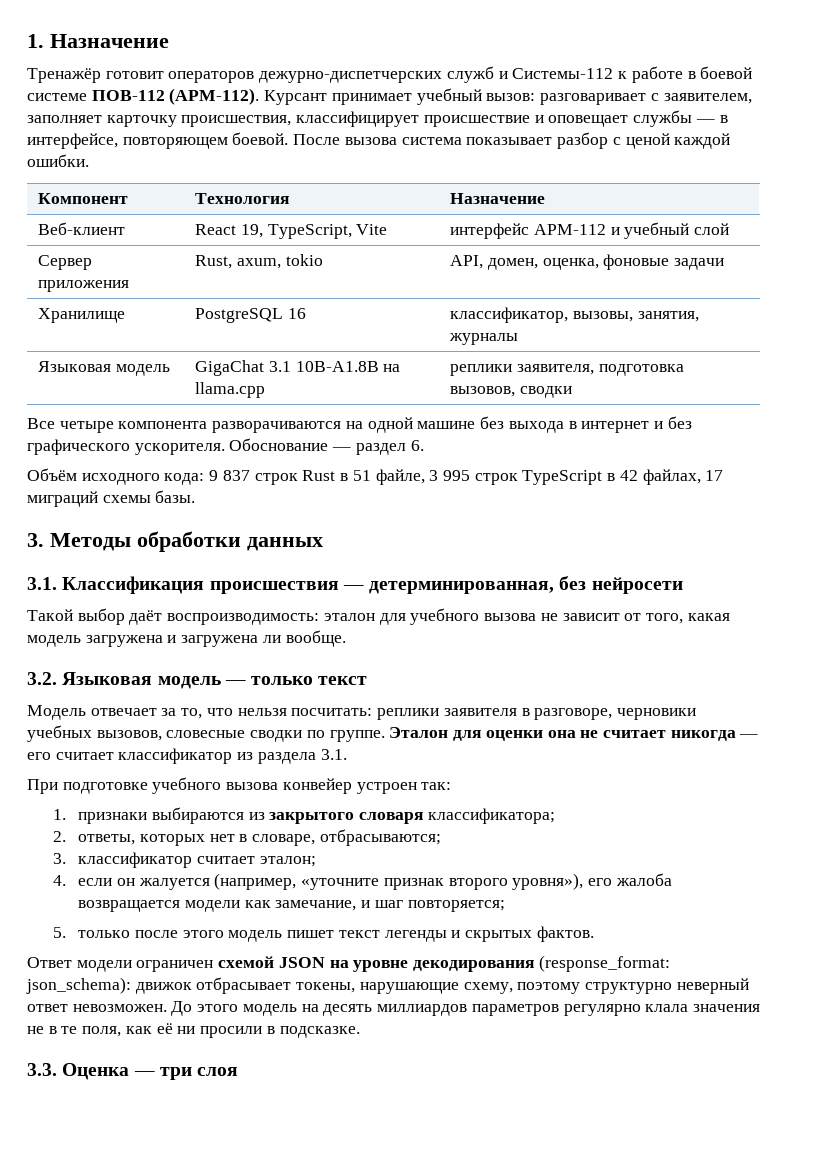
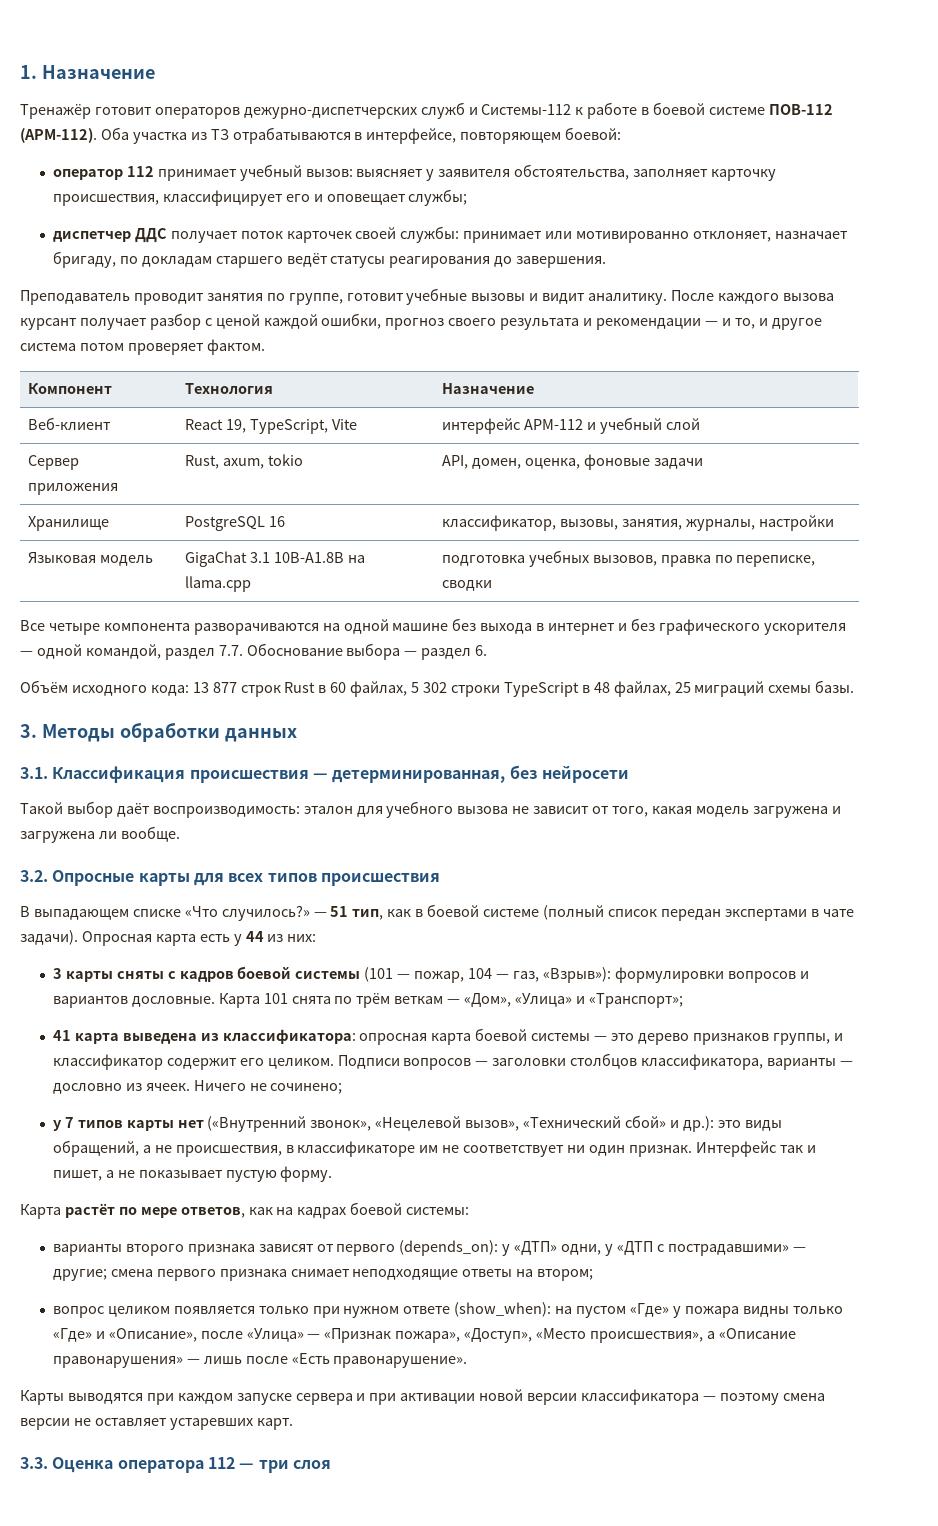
[264,88,752,105] Курсант принимает учебный вызов: разговаривает с заявителем, -> [100,127,622,144] [52,164,630,181] Оба участка из ТЗ отрабатываются в интерфейсе, повторяющем боевой: // оператор 112 принимает учебный вызов: выясняет у заявителя обстоятельства,
[423,115,530,127] происшествие -> [285,194,310,202] его
[633,110,728,127] [27,132,731,149] [27,154,89,167] службы — в интерфейсе, повторяющем боевой. После вызова система показывает разбор с ценой каждой ошибки. -> [408,189,468,206] [52,226,848,243] [52,251,607,268] [20,288,834,305] [20,313,822,330] [20,339,265,355] службы; // диспетчер ДДС получает поток карточек своей службы: принимает или мотивированно отклоняет, назначает бригаду, по докладам старшего ведёт статусы реагирования до завершения. // Преподаватель проводит занятия по группе, готовит учебные вызовы и видит аналитику. После каждого вызова курсант получает разбор с ценой каждой ошибки, прогноз своего результата и рекомендации — и то, и другое система потом проверяет фактом.
[449,333,519,345] журналы -> [685,515,834,531] журналы, настройки
[450,364,684,376] [450,386,516,397] реплики заявителя, подготовка вызовов, -> [441,550,816,567] подготовка учебных вызовов, правка по переписке,
[134,438,329,455] ускорителя. Обоснование -> [763,623,846,635] [20,643,401,660] ускорителя — одной командой, раздел 7.7. Обоснование выбора
[209,470,250,481] 9 837 -> [192,682,237,693] 13 877
[352,469,724,485] 51 файле, 3 995 строк TypeScript в 42 файлах, 17 -> [330,681,691,697] 60 файлах, 5 302 строки TypeScript в 48 файлах, 25
[62,672,368,689] [27,705,696,720] [27,725,759,742] [27,748,347,764] [27,777,452,794] [52,807,555,824] [52,829,441,846] [52,852,316,868] [52,873,672,890] [78,900,505,912] [52,926,594,942] [27,955,670,972] [26,977,749,994] [27,1001,760,1016] [27,1023,360,1038] Языковая модель — только текст // Модель отвечает за то, что нельзя посчитать: реплики заявителя в разговоре, черновики учебных вызовов, словесные сводки по группе. Эталон для оценки она не считает никогда — его считает классификатор из раздела 3.1. // При подготовке учебного вызова конвейер устроен так: // 1. признаки выбираются из закрытого словаря классификатора; // 2. ответы, которых нет в словаре, отбрасываются; // 3. классификатор считает эталон; // 4. если он жалуется (например, «уточните признак второго уровня»), его жалоба возвращается модели как замечание, и шаг повторяется; // 5. только после этого модель пишет текст легенды и скрытых фактов. // Ответ модели ограничен схемой JSON на уровне декодирования (response_format: json_schema): движок отбрасывает токены, нарушающие схему, поэтому структурно неверный ответ невозможен. До этого модель на десять миллиардов параметров регулярно клала значения не в те поля, как её ни просили в подсказке. -> [52,870,440,886] [20,904,854,921] [20,930,317,946] [52,966,809,983] [52,993,683,1008] [52,1028,843,1045] [52,1053,853,1070] [52,1080,343,1094] [52,1115,782,1132] [52,1140,816,1157] [52,1166,333,1182] [20,1202,470,1219] [52,1240,806,1256] [52,1269,594,1281] [52,1302,843,1318] [52,1328,796,1343] [52,1353,468,1368] [20,1389,825,1405] [20,1418,293,1430] Опросные карты для всех типов происшествия // В выпадающем списке «Что случилось?» — 51 тип, как в боевой системе (полный список передан экспертами в чате задачи). Опросная карта есть у 44 из них: // 3 карты сняты с кадров боевой системы (101 — пожар, 104 — газ, «Взрыв»): формулировки вопросов и вариантов дословные. Карта 101 снята по трём веткам — «Дом», «Улица» и «Транспорт»; // 41 карта выведена из классификатора: опросная карта боевой системы — это дерево признаков группы, и классификатор содержит его целиком. Подписи вопросов — заголовки столбцов классификатора, варианты — дословно из ячеек. Ничего не сочинено; // у 7 типов карты нет («Внутренний звонок», «Нецелевой вызов», «Технический сбой» и др.): это виды обращений, а не происшествия, в классификаторе им не соответствует ни один признак. Интерфейс так и пишет, а не показывает пустую форму. // Карта растёт по мере ответов, как на кадрах боевой системы: // варианты второго признака зависят от первого (depends_on): у «ДТП» одни, у «ДТП с пострадавшими» — другие; смена первого признака снимает неподходящие ответы на втором; // вопрос целиком появляется только при нужном ответе (show_when): на пустом «Где» у пожара видны только «Где» и «Описание», после «Улица» — «Признак пожара», «Доступ», «Место происшествия», а «Описание правонарушения» — лишь после «Есть правонарушение». // Карты выводятся при каждом запуске сервера и при активации новой версии классификатора — поэтому смена версии не оставляет устаревших карт.
(130, 1071) none -> [117,1457,235,1473] оператора 112

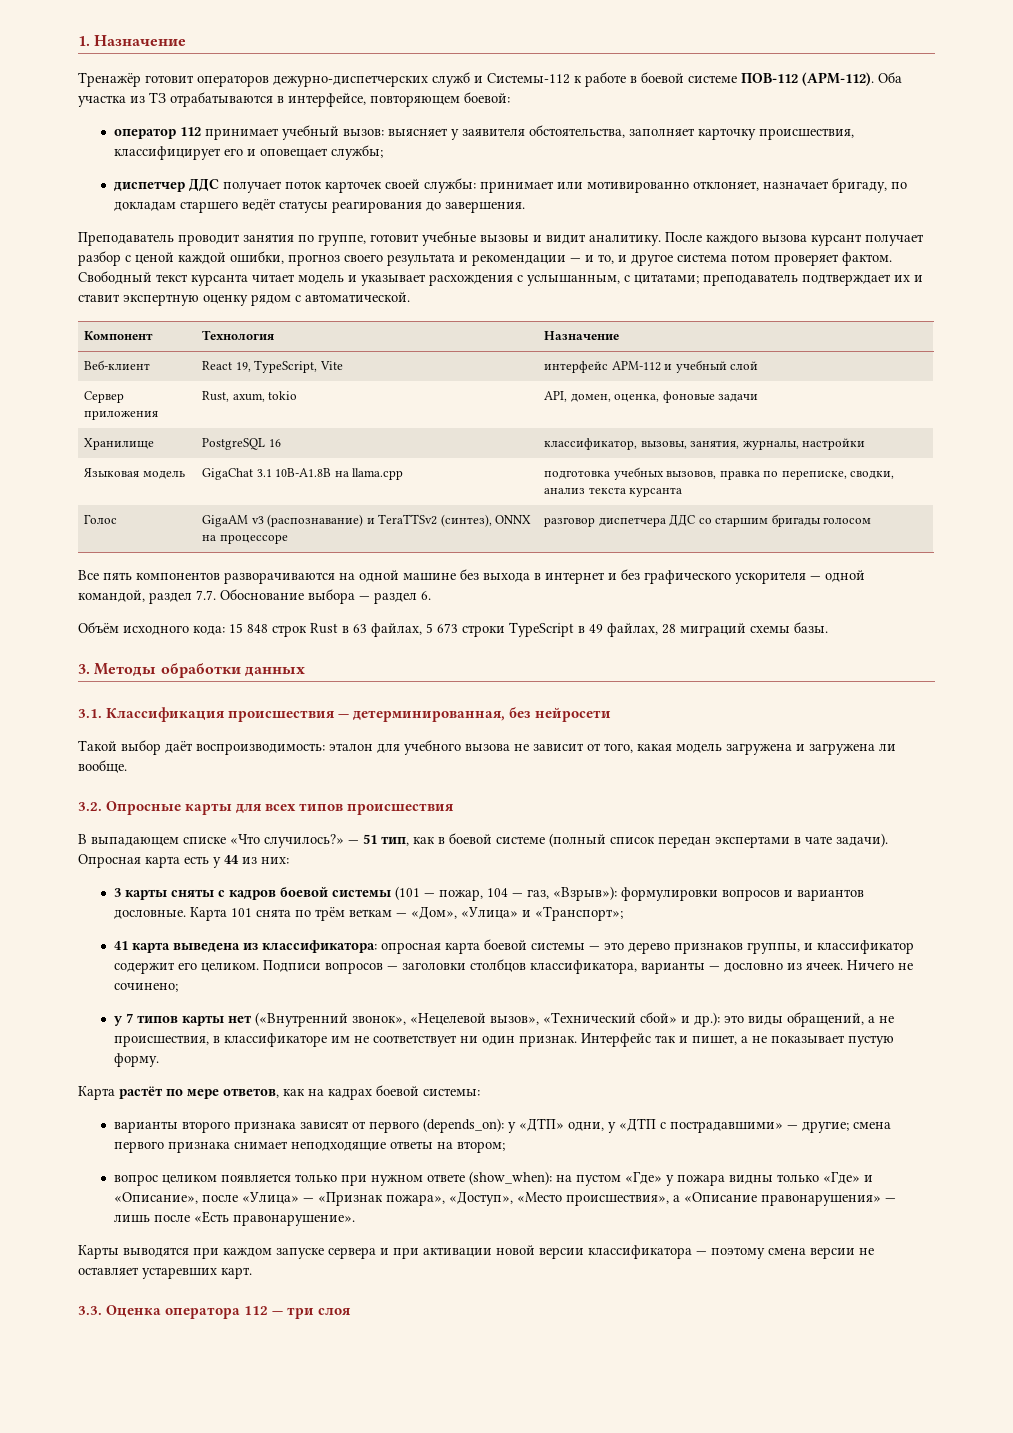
(265, 347) none -> [78,271,923,286] [78,292,410,306] Свободный текст курсанта читает модель и указывает расхождения с услышанным, с цитатами; преподаватель подтверждает их и ставит экспертную оценку рядом с автоматической.
[441,580,492,591] сводки -> [850,471,895,479] [544,487,683,497] [84,515,118,524] [202,514,532,527] [202,534,288,544] [544,514,872,527] сводки, анализ текста курсанта // Голос | GigaAM v3 (распознавание) и TeraTTSv2 (синтез), ONNX на процессоре | разговор диспетчера ДДС со старшим бригады голосом
[48,623,190,635] четыре компонента -> [103,572,220,580] пять компонентов
[192,682,237,693] 13 877 -> [229,623,268,633] 15 848
[330,682,347,693] 60 -> [353,624,367,633] 63
[423,682,448,693] 302 -> [437,623,458,633] 673
[593,681,691,697] 48 файлах, 25 -> [589,623,676,637] 49 файлах, 28

